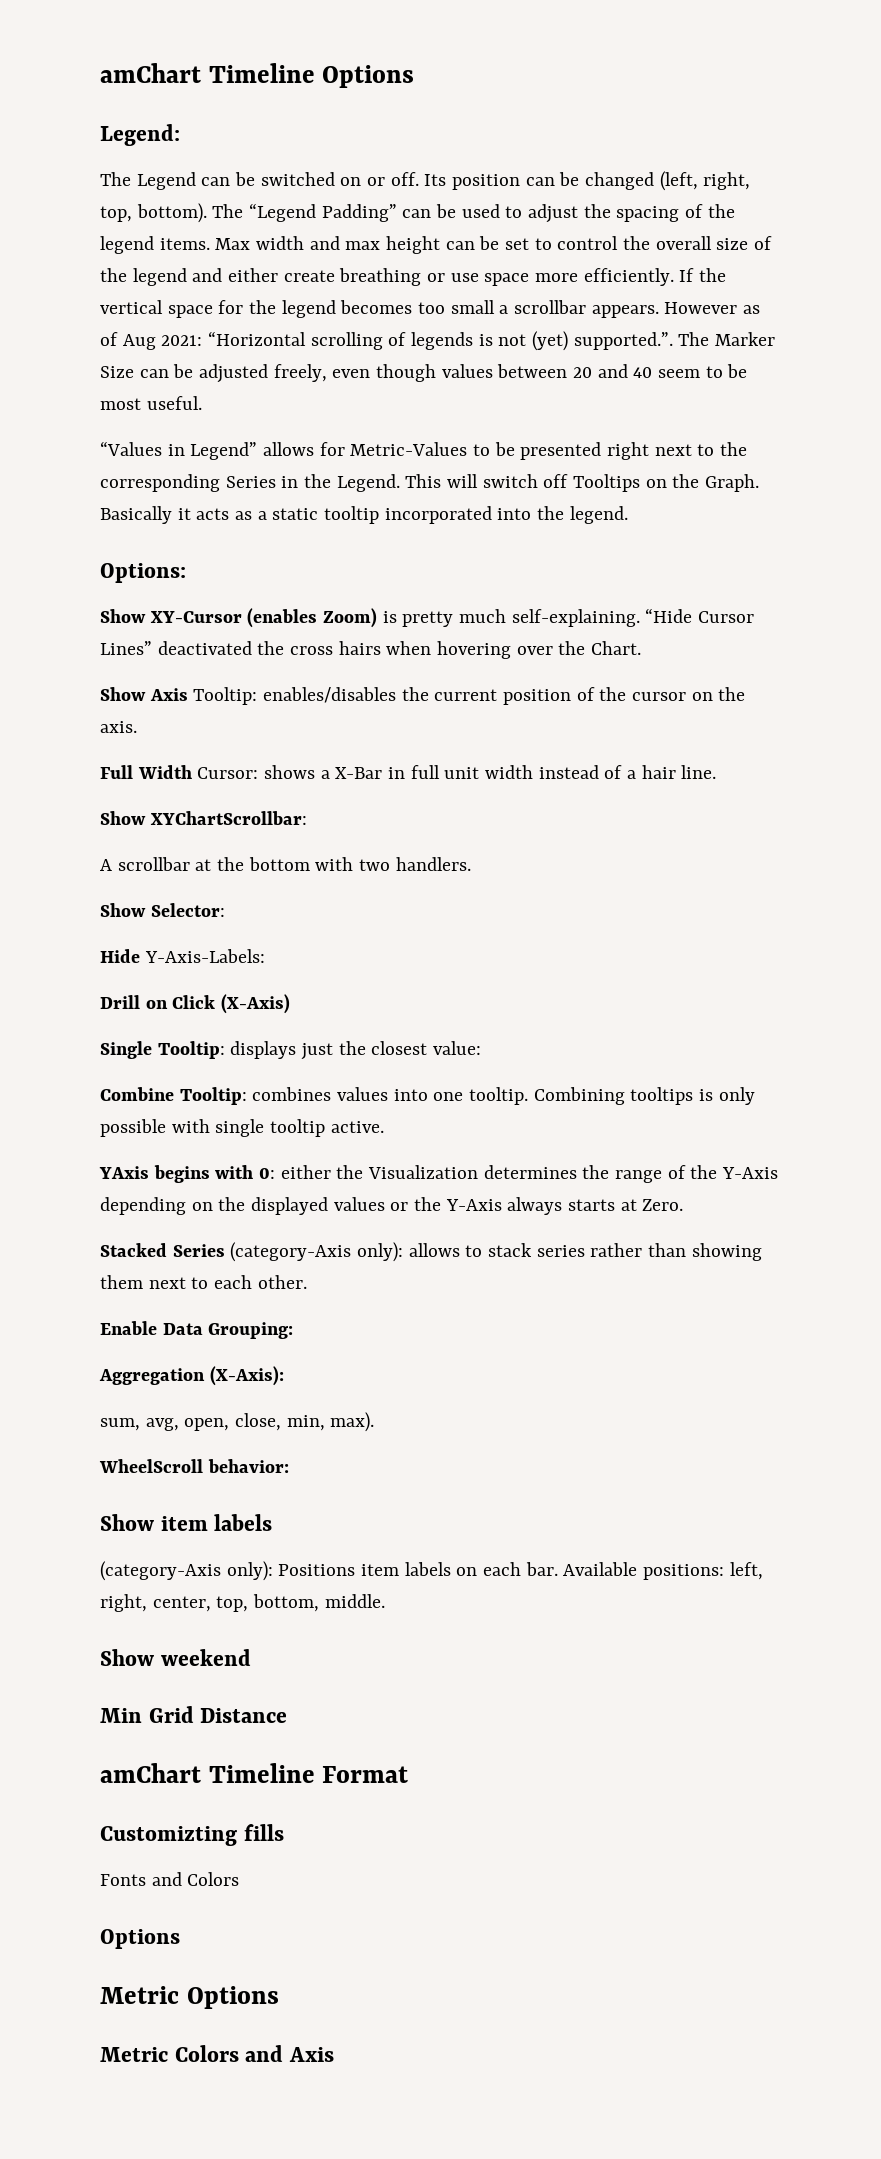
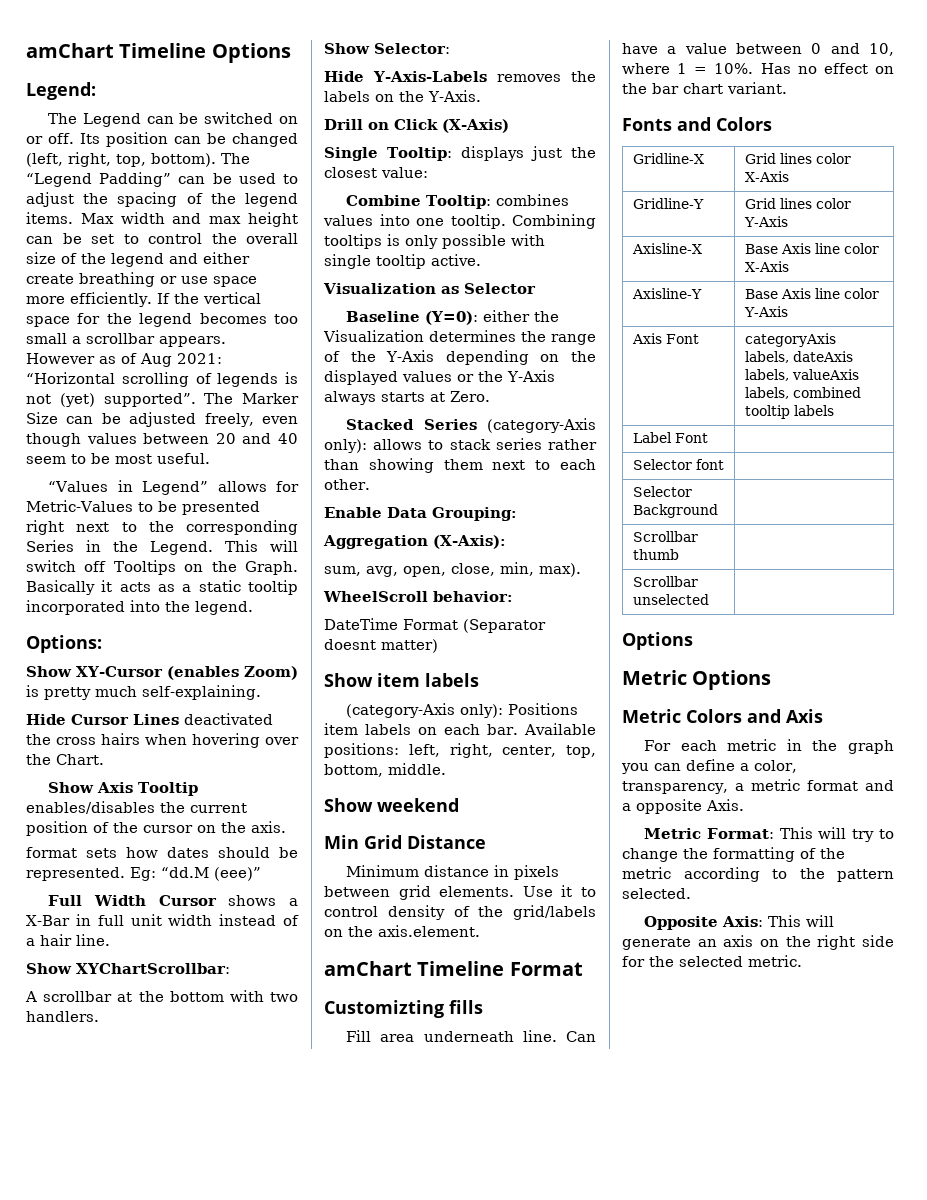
[573,332,673,350] supported.”. -> [103,393,196,407] supported”.
[645,608,755,623] [100,641,152,655] “Hide Cursor Lines” -> [26,714,179,725] // Hide Cursor Lines
[193,687,258,705] Tooltip: -> [138,782,199,796] Tooltip
(137, 727) none -> [26,847,298,858] [26,867,261,881] // format sets how dates should be represented. Eg: “dd.M (eee)”
[197,767,259,779] Cursor: -> [158,895,217,906] Cursor
[144,949,265,963] Y-Axis-Labels: -> [373,71,596,82] [324,90,481,102] Y-Axis-Labels removes the labels on the Y-Axis.
[99,1165,276,1183] YAxis begins with 0: -> [323,283,536,294] [346,311,479,325] Visualization as Selector // Baseline (Y=0):
(289, 1466) none -> [324,618,546,633] [324,639,438,653] // DateTime Format (Separator doesnt matter)
(288, 1715) none -> [346,865,560,880] [324,885,596,900] [324,905,596,920] [324,925,480,937] // Minimum distance in pixels between grid elements. Use it to control density of the grid/labels on the axis.element.
[100,1872,240,1886] Fonts and Colors -> [346,1030,596,1042] [622,43,894,56] [622,63,894,74] [622,82,787,94] [622,117,772,131] [632,153,704,164] [744,153,851,164] [744,171,789,182] [632,198,704,209] [744,198,851,209] [743,216,788,227] [631,243,702,254] [744,243,879,254] [744,261,789,272] [631,288,702,299] [744,288,879,299] [743,306,788,317] [631,333,699,344] [744,333,836,347] [744,351,853,363] [744,369,859,381] [744,387,861,399] [744,405,834,419] [632,432,708,443] [632,459,724,470] [632,486,692,497] [632,504,718,518] [632,531,698,542] [632,549,679,560] [632,576,698,587] [632,594,709,605] Fill area underneath line. Can have a value between 0 and 10, where 1 = 10%. Has no effect on the bar chart variant. // Fonts and Colors // Gridline-X | Grid lines color X-Axis // Gridline-Y | Grid lines color Y-Axis // Axisline-X | Base Axis line color X-Axis // Axisline-Y | Base Axis line color Y-Axis // Axis Font | categoryAxis labels, dateAxis labels, valueAxis labels, combined tooltip labels // Label Font | // Selector font | // Selector Background | // Scrollbar thumb | // Scrollbar unselected |
(334, 2054) none -> [644,739,894,754] [621,759,797,774] [622,779,894,794] [622,799,744,814] [644,827,894,842] [622,847,845,862] [622,867,894,882] [622,888,691,899] [644,915,835,930] [622,935,894,950] [622,955,802,967] // For each metric in the graph you can define a color, transparency, a metric format and a opposite Axis. // Metric Format: This will try to change the formatting of the metric according to the pattern selected. // Opposite Axis: This will generate an axis on the right side for the selected metric.

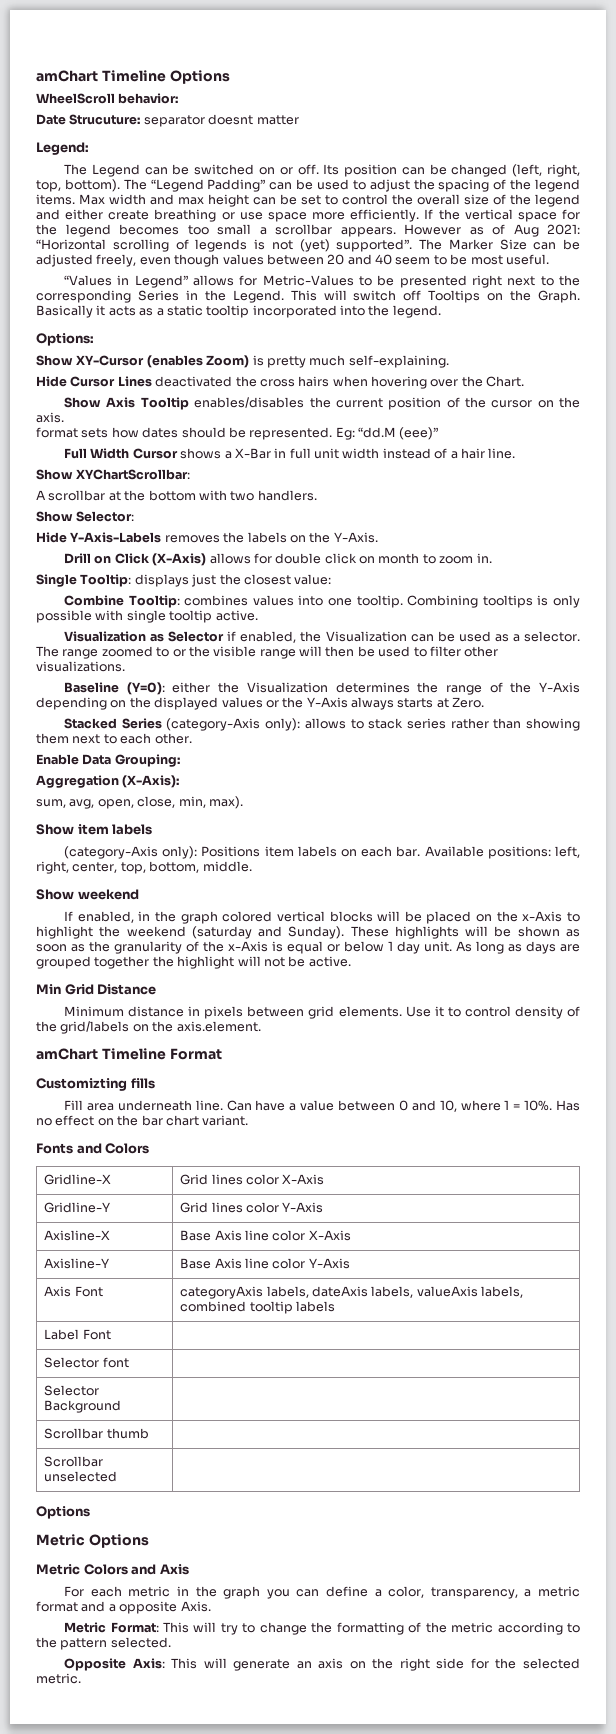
(291, 53) none -> [36,93,179,104] [36,114,299,127] // WheelScroll behavior: // Date Strucuture: separator doesnt matter
(509, 126) none -> [209,553,492,564] allows for double click on month to zoom in.
(536, 288) none -> [227,631,580,643] [36,646,499,659] [36,661,125,672] if enabled, the Visualization can be used as a selector. The range zoomed to or the visible range will then be used to filter other visualizations.
[323,591,513,602] [324,618,546,633] [324,639,438,653] // WheelScroll behavior: // DateTime Format (Separator doesnt matter) -> (243, 802) none
(459, 805) none -> [64,911,581,924] [36,926,580,939] [36,941,580,954] [36,956,351,969] // If enabled, in the graph colored vertical blocks will be placed on the x-Axis to highlight the weekend (saturday and Sunday). These highlights will be shown as soon as the granularity of the x-Axis is equal or below 1 day unit. As long as days are grouped together the highlight will not be active.

